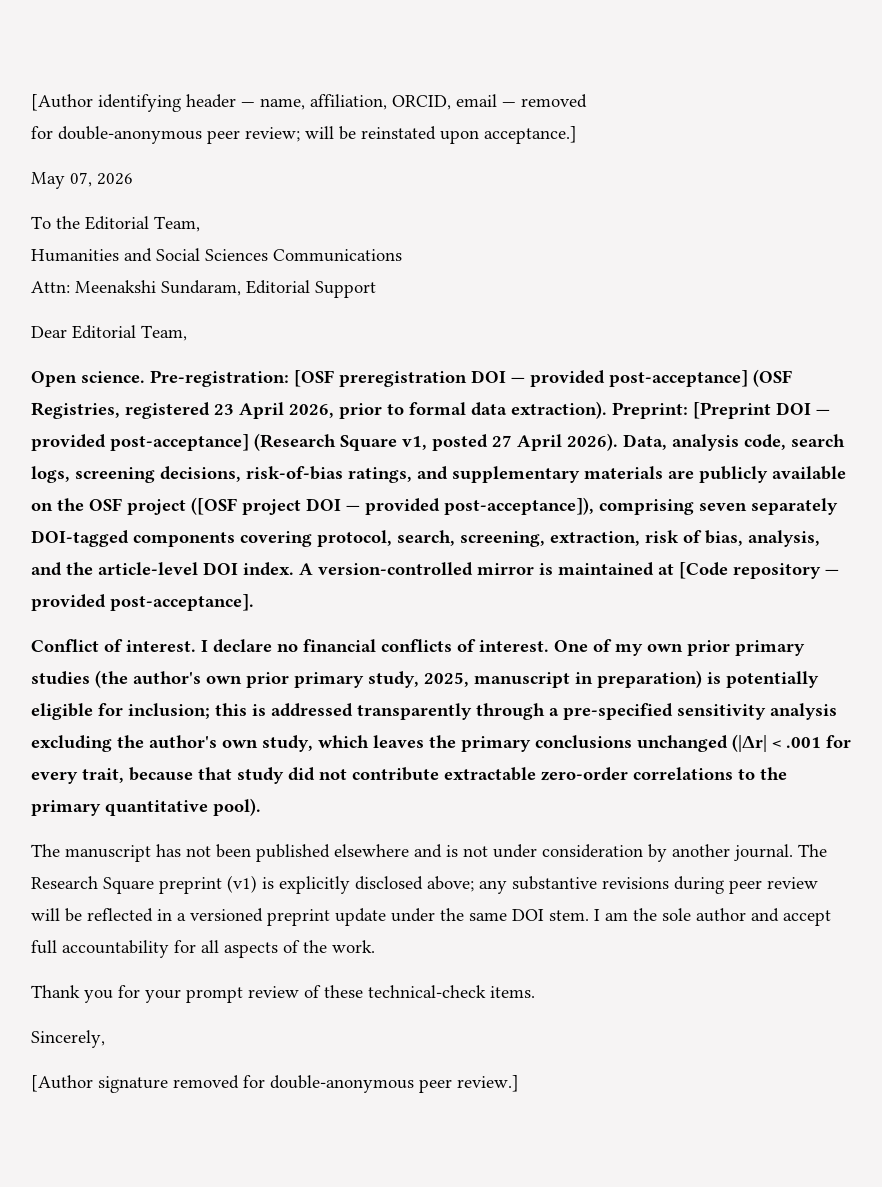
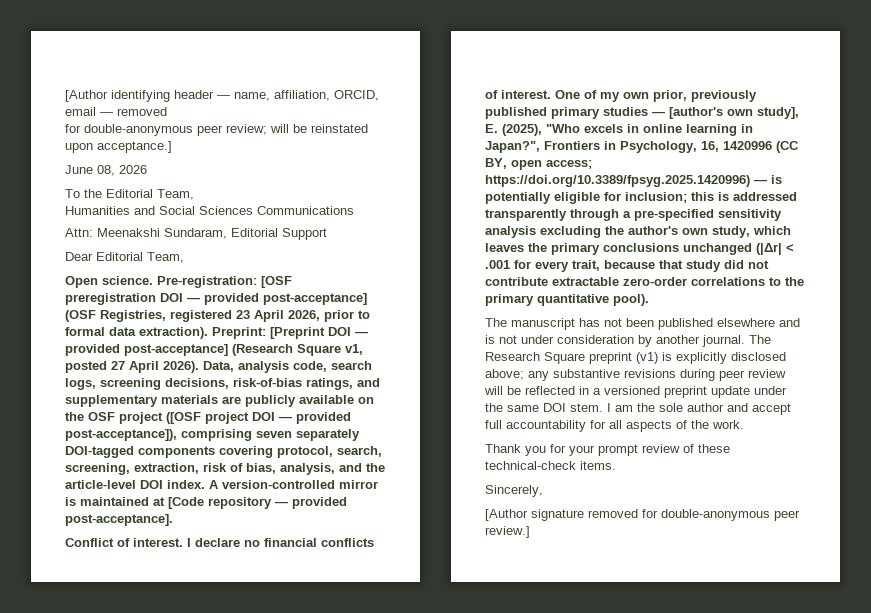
[31,172,92,189] May 07, -> [65,165,115,176] June 08,
[687,640,805,656] [31,670,702,688] prior primary studies (the author's own prior primary study, 2025, manuscript in preparation) -> [653,90,757,102] [485,107,799,119] [485,124,753,136] [485,141,799,153] [485,158,592,170] [485,175,767,187] prior, previously published primary studies — [author's own study], E. (2025), "Who excels in online learning in Japan?", Frontiers in Psychology, 16, 1420996 (CC BY, open access; https://doi.org/10.3389/fpsyg.2025.1420996) —

